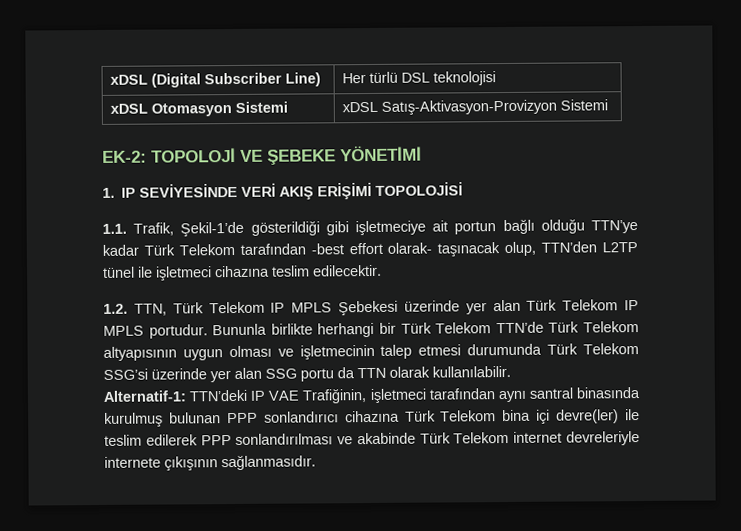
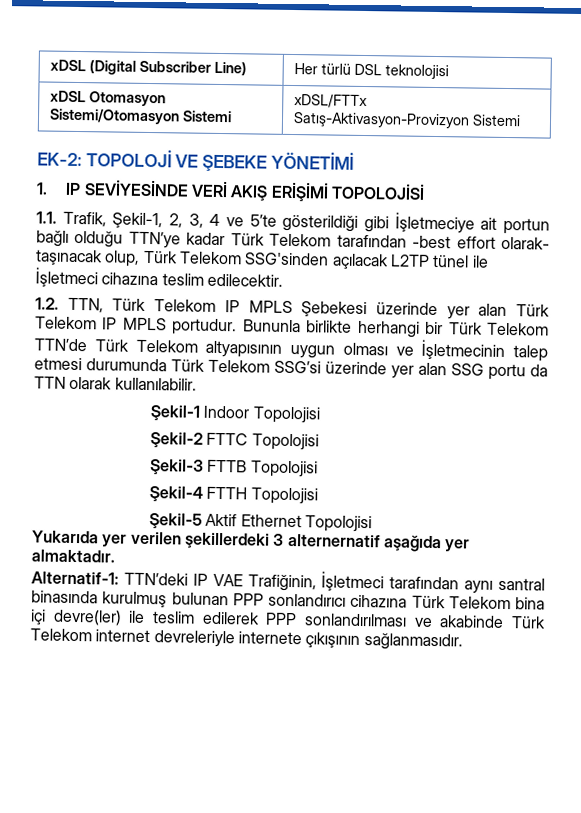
(233, 110) none -> [49,108,181,125] Sistemi/Otomasyon
[342,101,379,113] xDSL -> [294,94,369,109] xDSL/FTTx
[180,221,245,237] Şekil-1’de -> [112,212,277,229] Şekil-1, 2, 3, 4 ve 5’te
[355,220,426,236] işletmeciye -> [394,212,475,234] İşletmeciye
[541,241,598,253] TTN’den -> [142,250,389,270] Türk Telekom SSG'sinden açılacak
[156,266,212,281] işletmeci -> [35,267,98,288] İşletmeci
[299,344,375,360] işletmecinin -> [421,339,506,360] İşletmecinin
(511, 371) none -> [150,405,320,424] [150,432,319,451] [150,459,318,478] [149,486,318,505] [149,513,373,533] [32,530,471,553] [31,549,115,563] // Şekil-1 Indoor Topolojisi // Şekil-2 FTTC Topolojisi // Şekil-3 FTTB Topolojisi // Şekil-4 FTTH Topolojisi // Şekil-5 Aktif Ethernet Topolojisi // Yukarıda yer verilen şekillerdeki 3 alternernatif aşağıda yer almaktadır.
[369,388,427,404] işletmeci -> [321,571,385,592] İşletmeci

